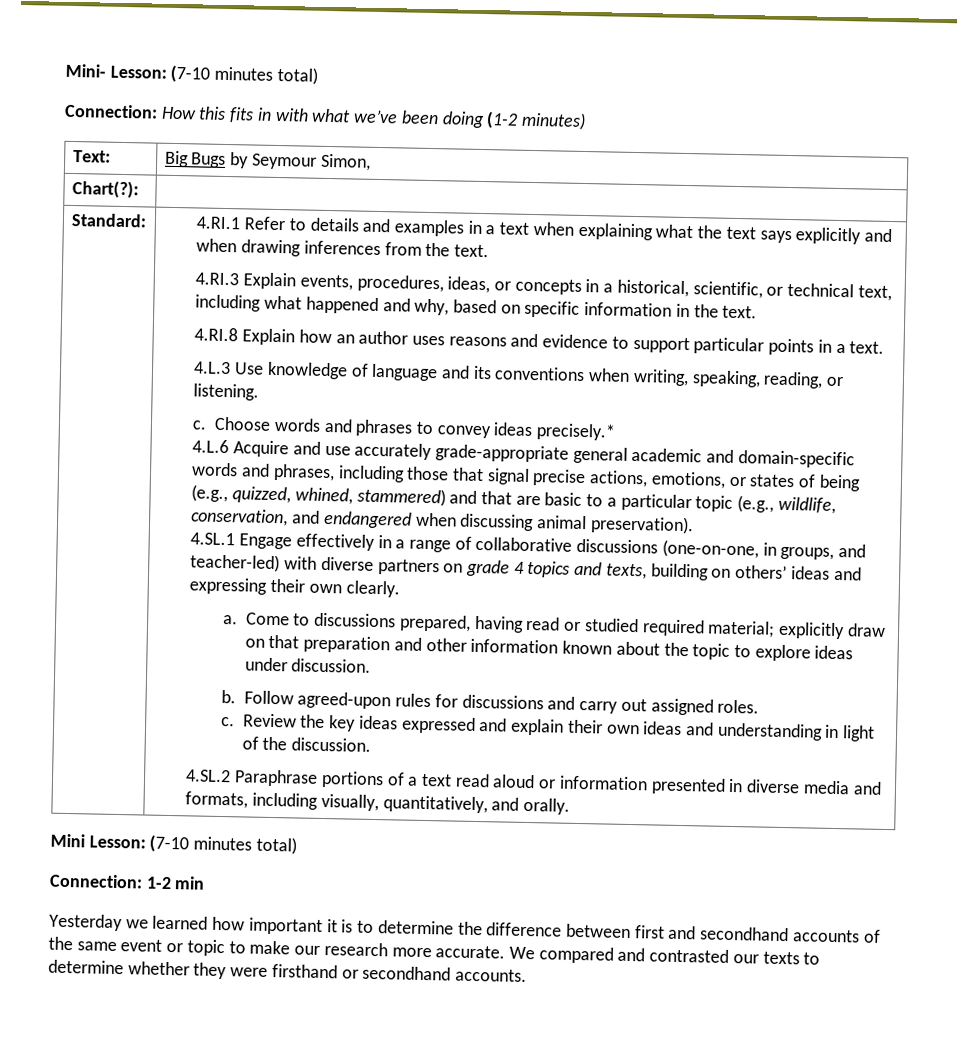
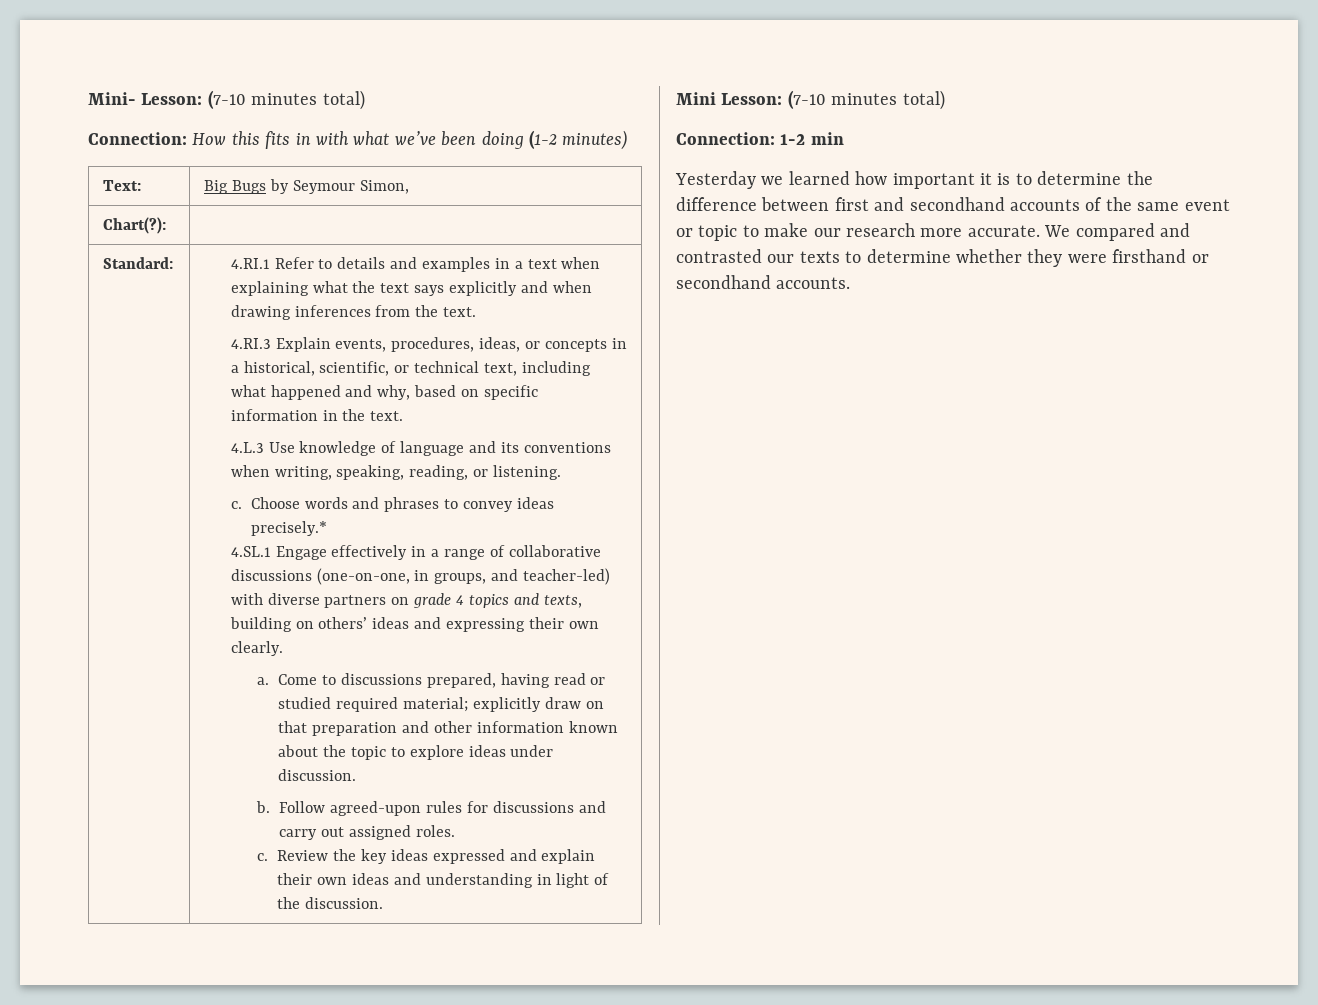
[194,327,885,356] // 4.RI.8 Explain how an author uses reasons and evidence to support particular points in a text. -> (404, 416) none
[192,439,855,469] [191,462,861,492] [191,484,836,514] [191,508,694,535] // 4.L.6 Acquire and use accurately grade-appropriate general academic and domain-specific words and phrases, including those that signal precise actions, emotions, or states of being (e.g., quizzed, whined, stammered) and that are basic to a particular topic (e.g., wildlife, conservation, and endangered when discussing animal preservation). -> (327, 528) none
[185,769,882,795] [185,791,570,815] // 4.SL.2 Paraphrase portions of a text read aloud or information presented in diverse media and formats, including visually, quantitatively, and orally. -> (384, 903) none

